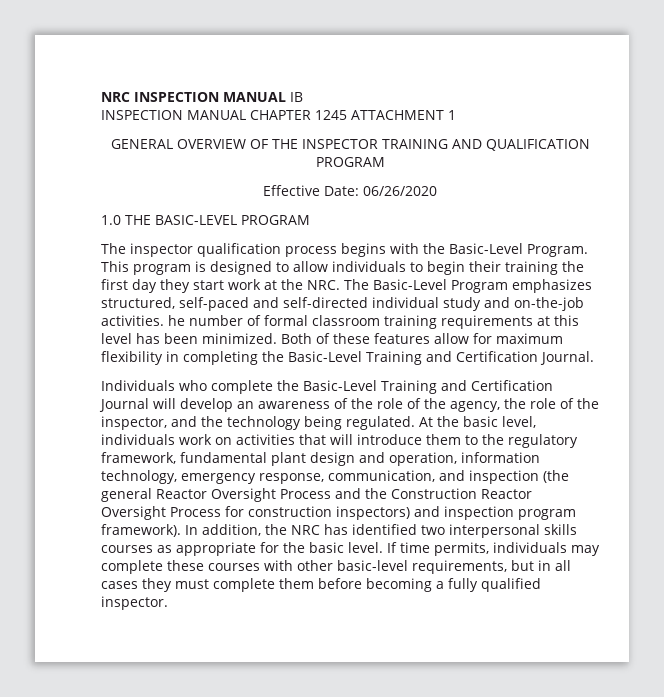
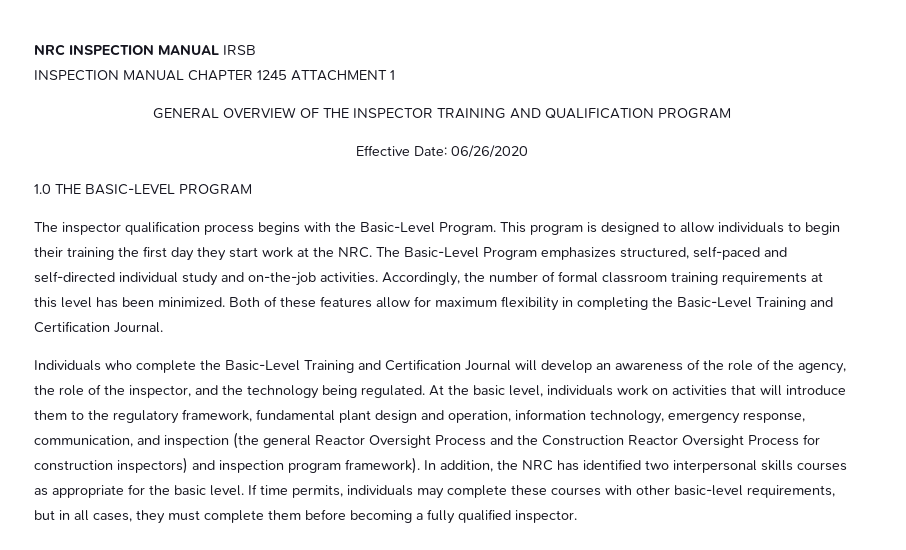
[290,92,303,102] IB -> [223,45,256,55] IRSB
[168,315,185,326] he -> [382,272,485,286] Accordingly, the
[101,581,138,589] cases -> [93,513,132,522] cases,

